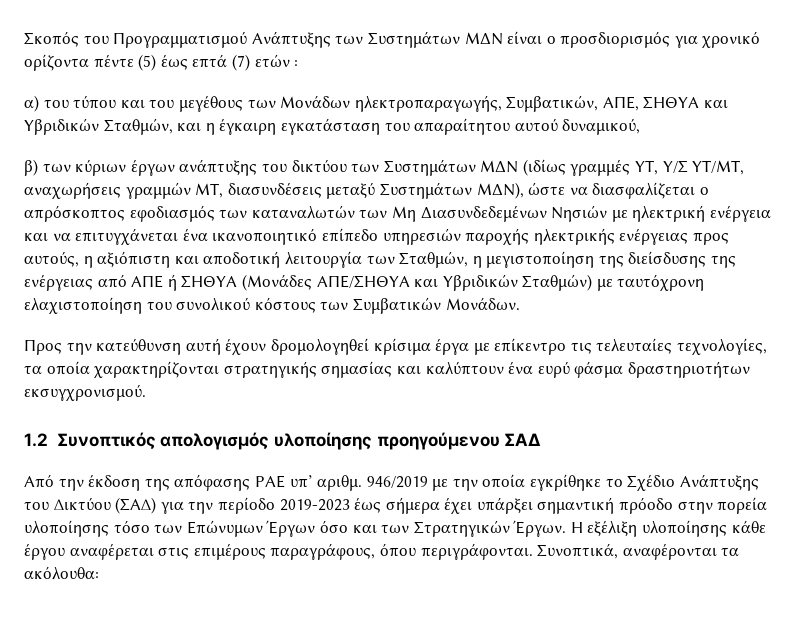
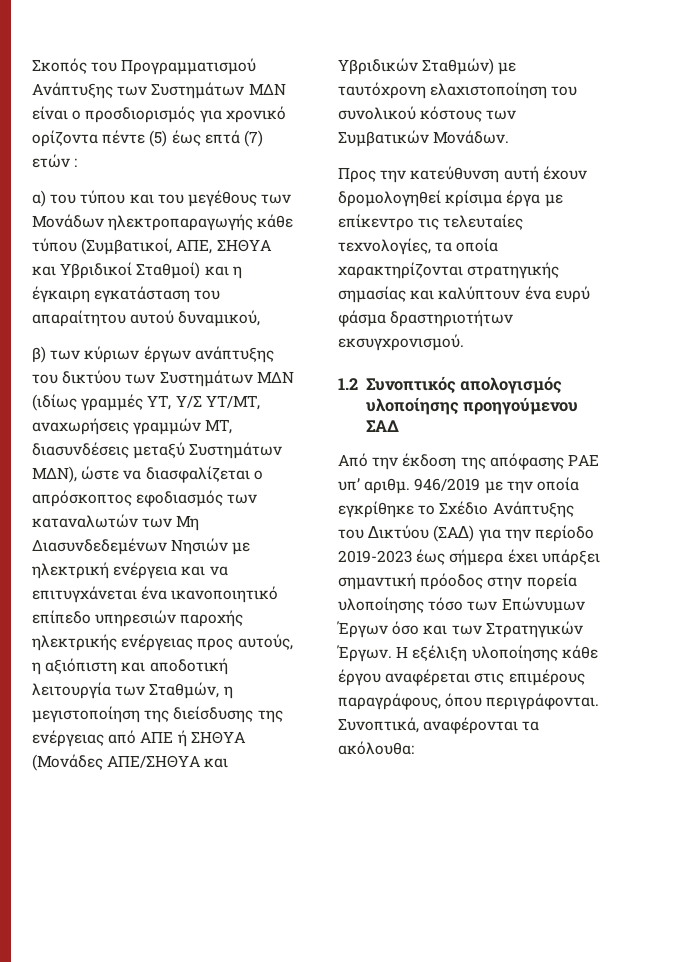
[354,95,599,112] ηλεκτροπαραγωγής, Συμβατικών, -> [107,214,294,231] [32,238,173,255] ηλεκτροπαραγωγής κάθε τύπου (Συμβατικοί,
[24,118,173,135] Υβριδικών Σταθμών, -> [60,262,201,279] Υβριδικοί Σταθμοί)
[619,497,674,514] πρόοδο -> [420,573,484,590] πρόοδος

